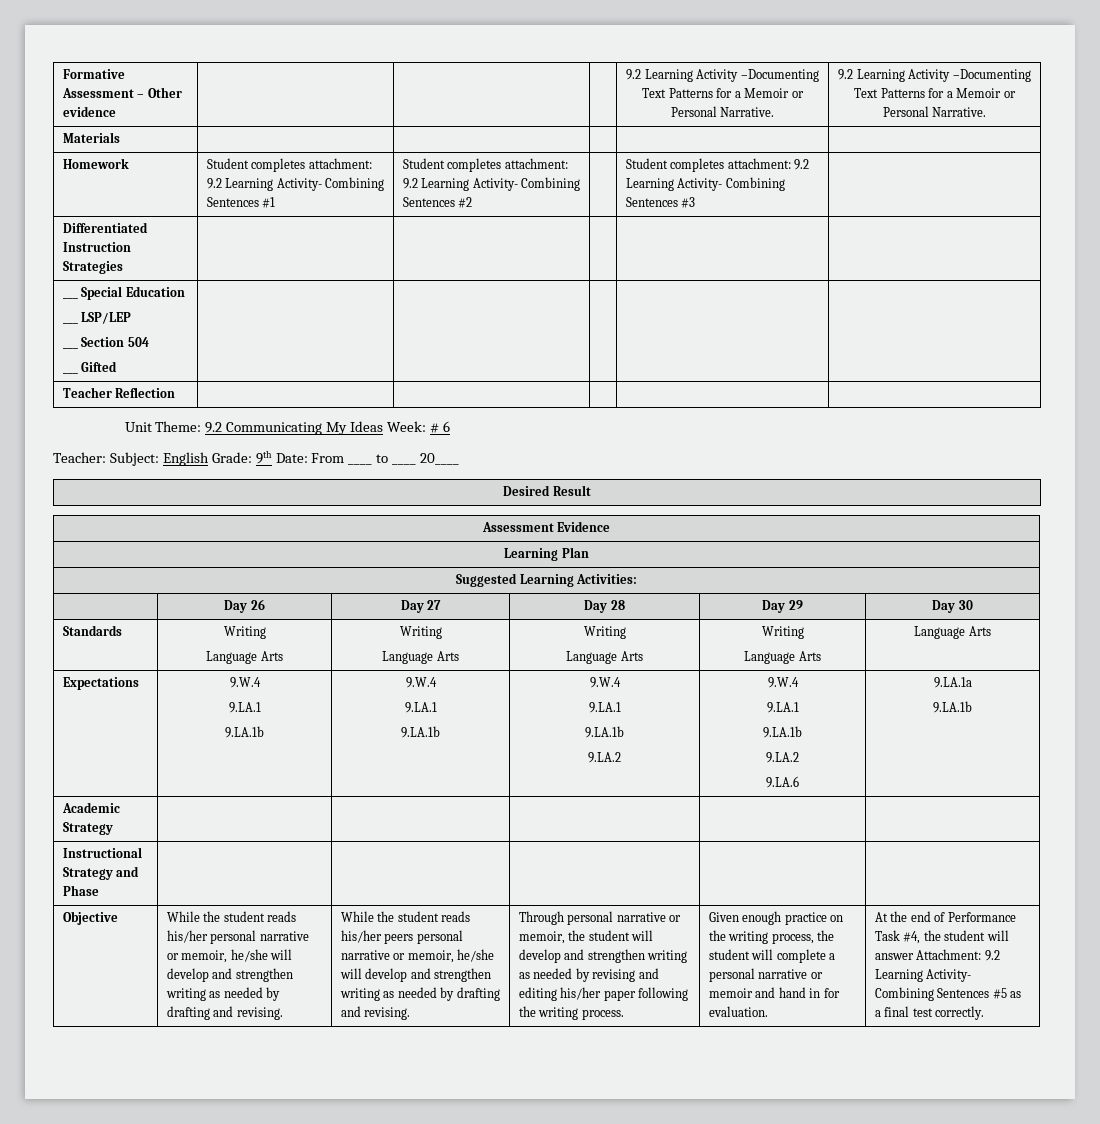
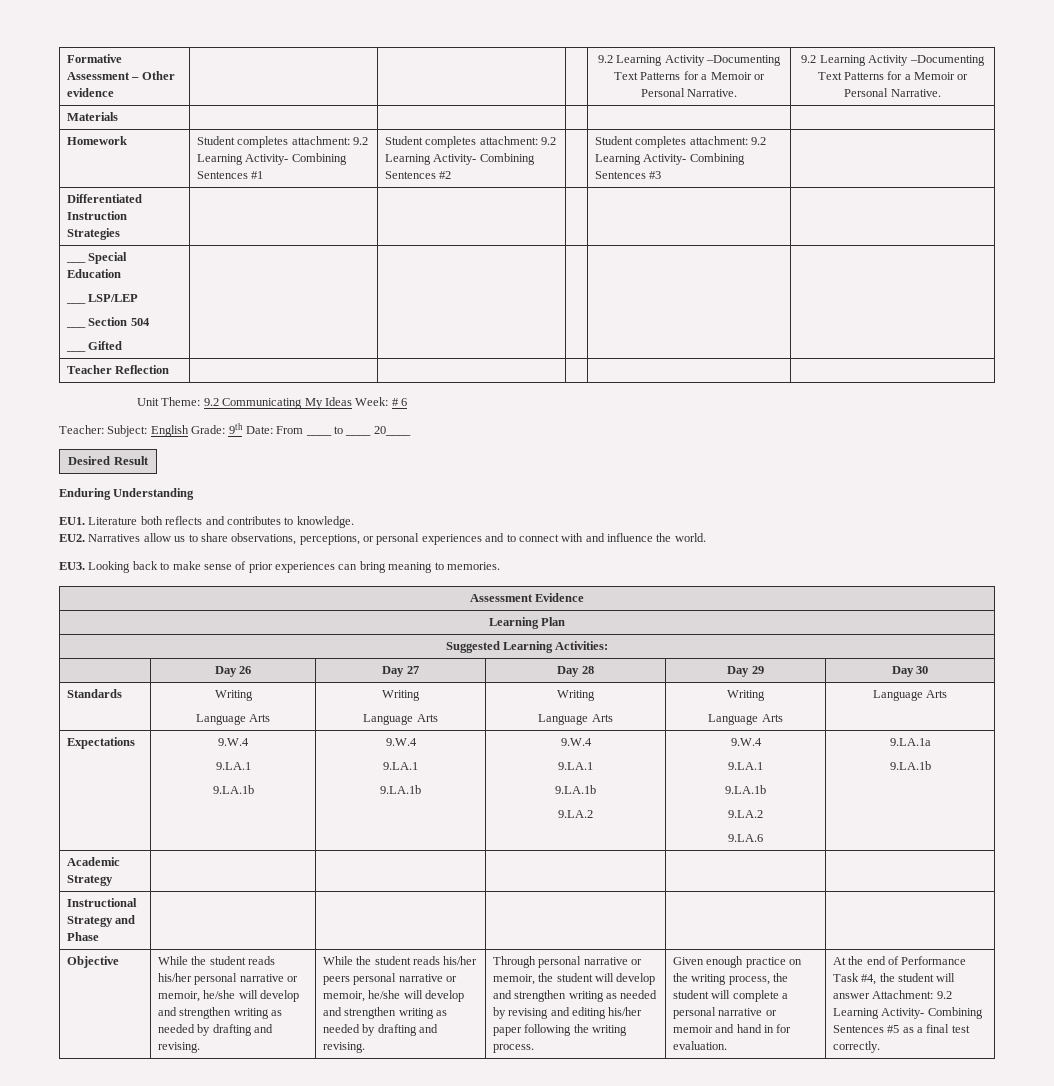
(591, 490) none -> [59,488,195,500] [59,516,354,528] [59,533,706,545] [59,561,500,573] // Enduring Understanding // EU1. Literature both reflects and contributes to knowledge. // EU2. Narratives allow us to share observations, perceptions, or personal experiences and to connect with and influence the world. // EU3. Looking back to make sense of prior experiences can bring meaning to memories.

